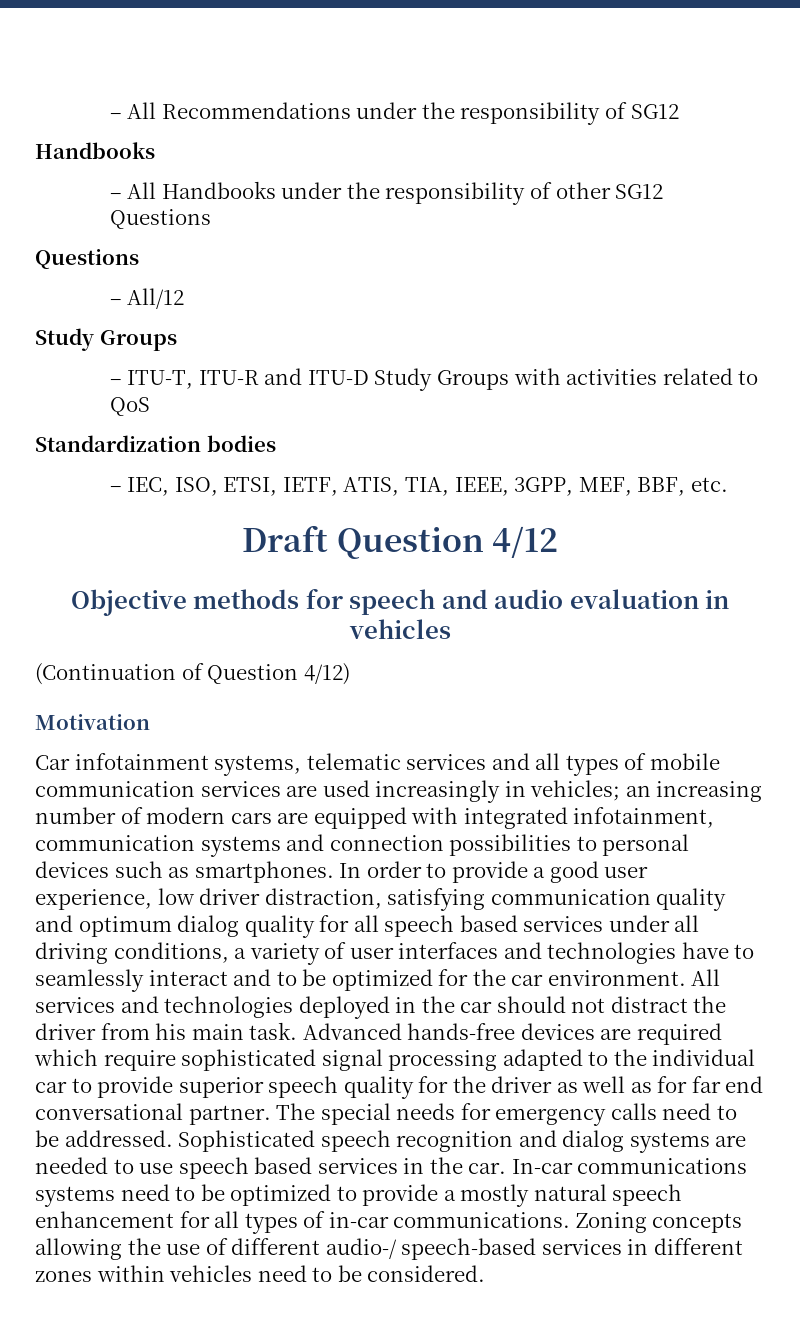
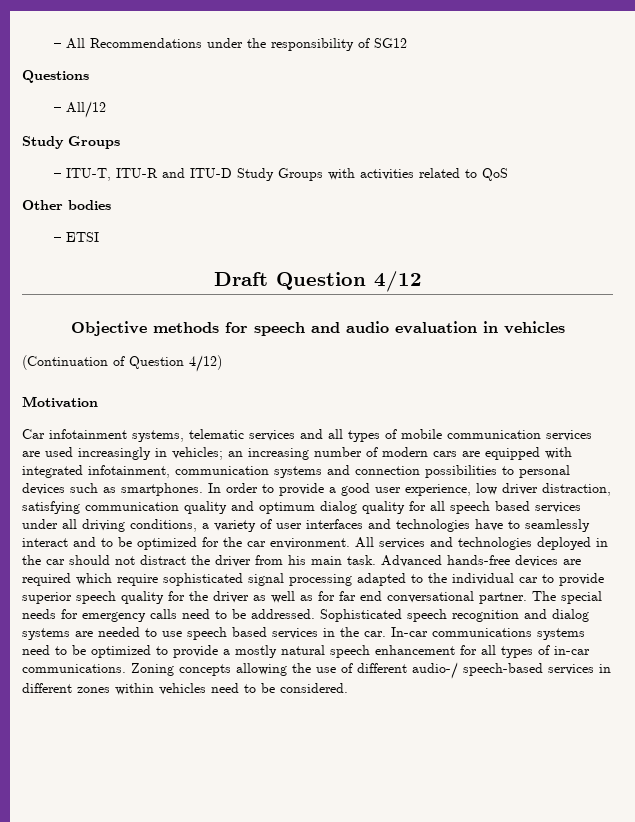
[35,142,155,159] [109,181,664,205] [109,209,211,229] // Handbooks // – All Handbooks under the responsibility of other SG12 Questions -> (408, 43) none
[35,435,201,452] Standardization -> [22,200,63,210] Other
[127,477,728,496] IEC, ISO, ETSI, IETF, ATIS, TIA, IEEE, 3GPP, MEF, BBF, etc. -> [66,232,100,242] ETSI

